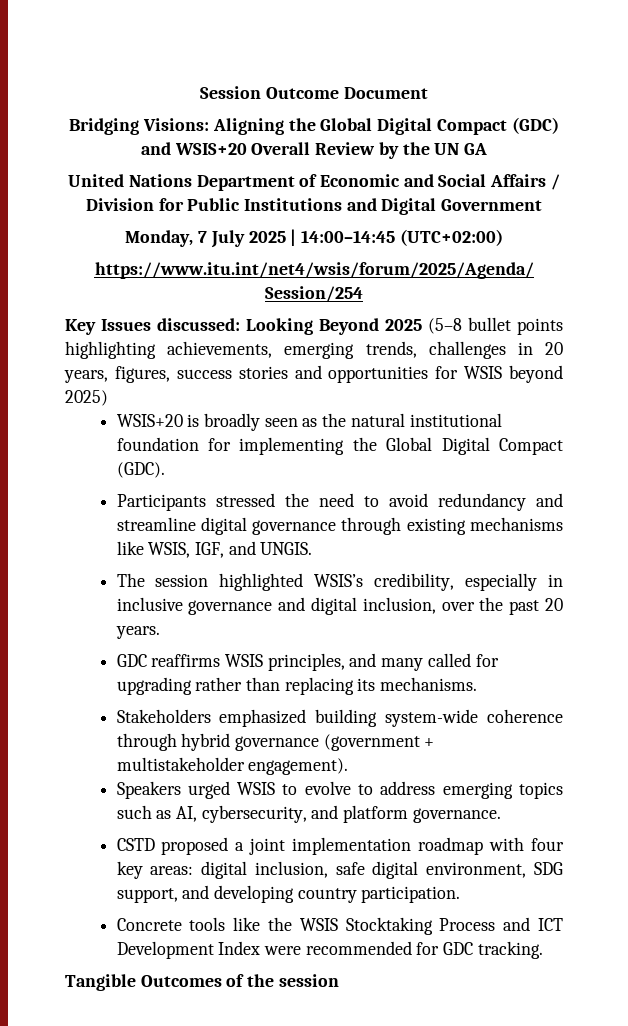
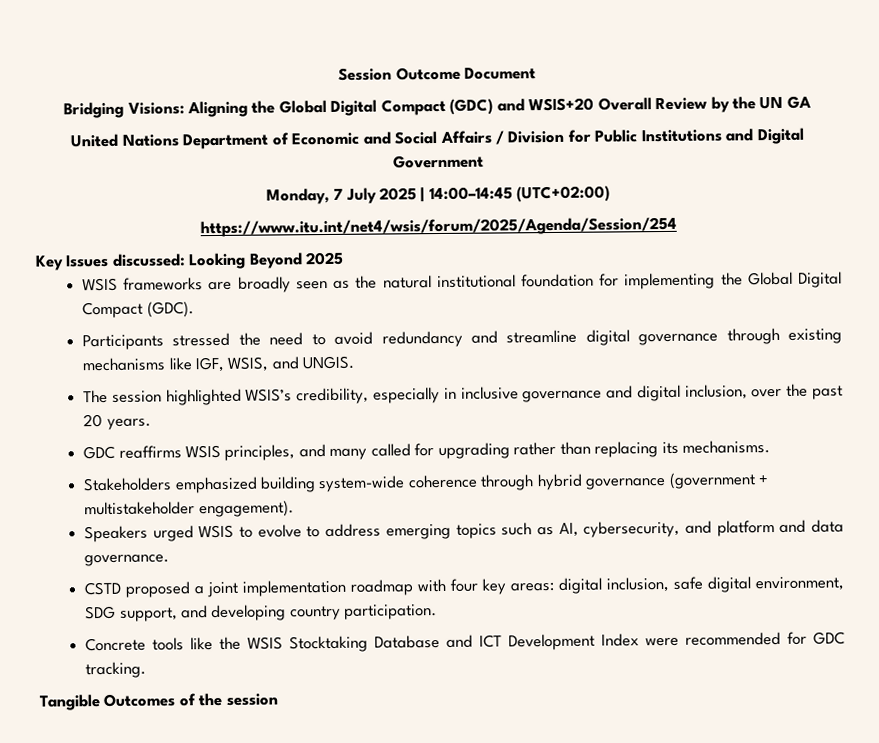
[428,317,563,335] [65,341,564,359] [64,365,563,383] [65,390,108,406] [116,414,200,427] (5–8 bullet points highlighting achievements, emerging trends, challenges in 20 years, figures, success stories and opportunities for WSIS beyond 2025) // WSIS+20 is -> [82,277,233,292] // WSIS frameworks are
[148,542,224,558] WSIS, IGF, -> [194,356,269,373] IGF, WSIS,
(409, 814) none -> [779,519,845,533] and data
[439,918,496,931] Process -> [374,635,441,649] Database

